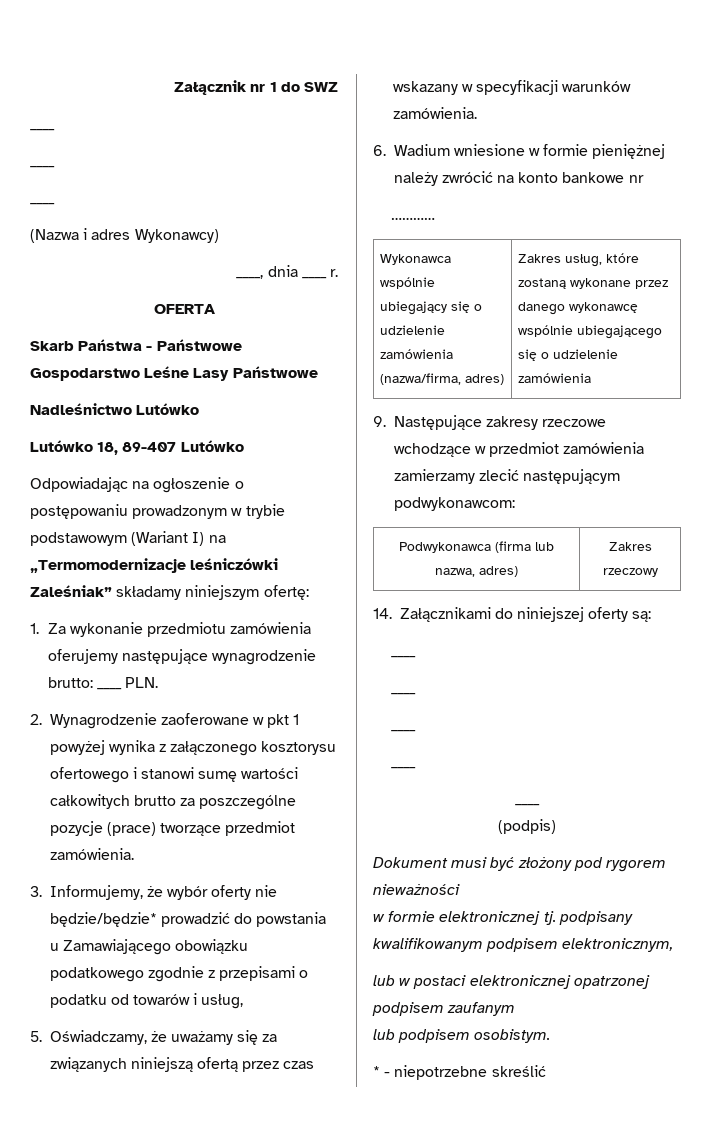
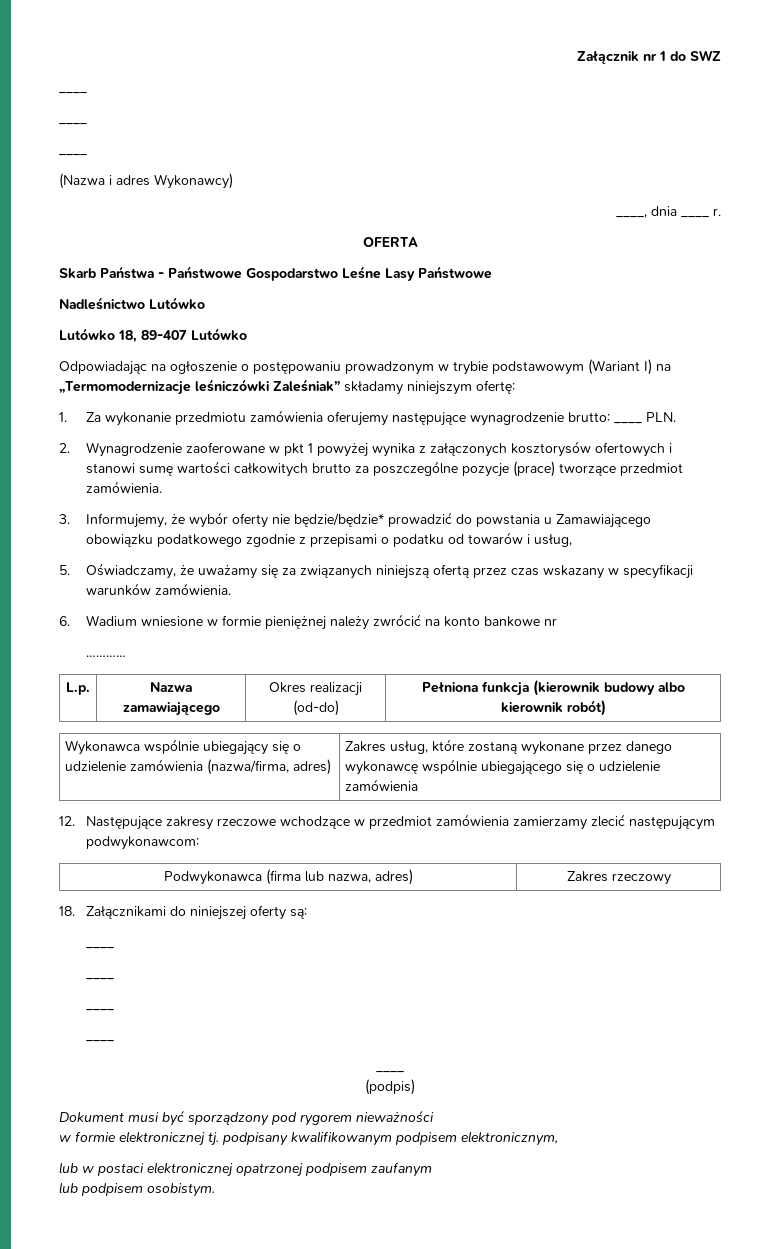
[170,741,337,756] [49,767,129,783] załączonego kosztorysu ofertowego -> [430,441,666,457] załączonych kosztorysów ofertowych
(435, 218) none -> [66,682,90,695] [150,682,192,692] [122,702,220,716] [269,682,362,696] [292,700,339,716] [421,680,685,696] [500,700,606,716] // L.p. | Nazwa zamawiającego | Okres realizacji (od-do) | Pełniona funkcja (kierownik budowy albo kierownik robót)
[373,416,386,427] 9. -> [59,816,75,826] 12.
[373,608,392,619] 14. -> [59,906,75,916] 18.
[517,857,572,871] złożony -> [188,1112,269,1126] sporządzony
[373,1065,546,1080] // * - niepotrzebne skreślić -> (215, 1190) none

